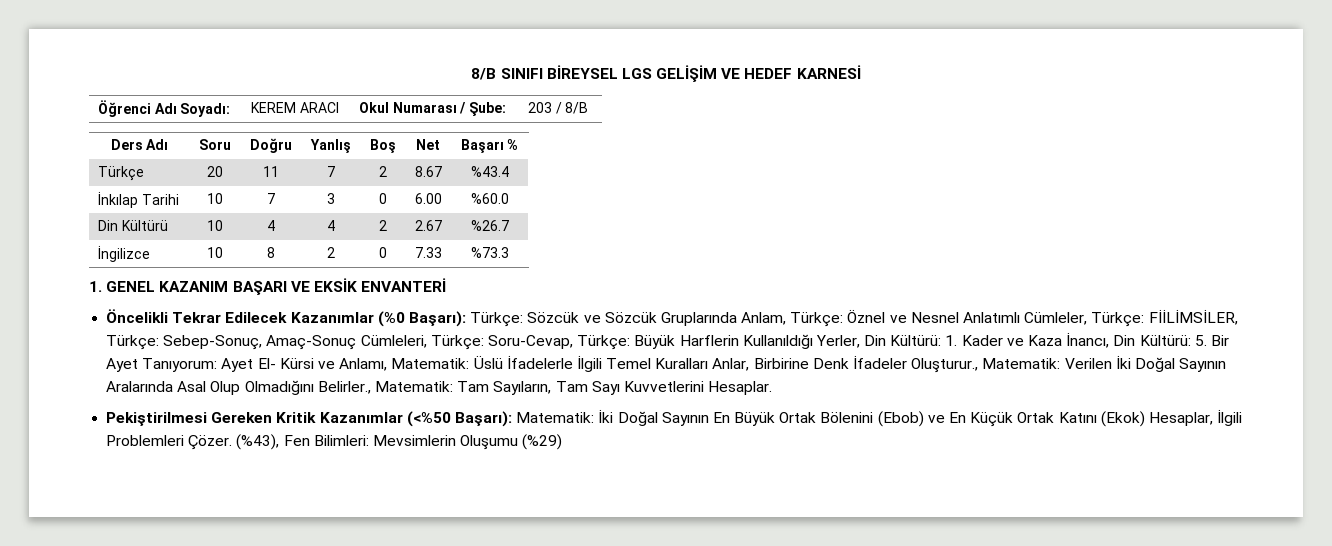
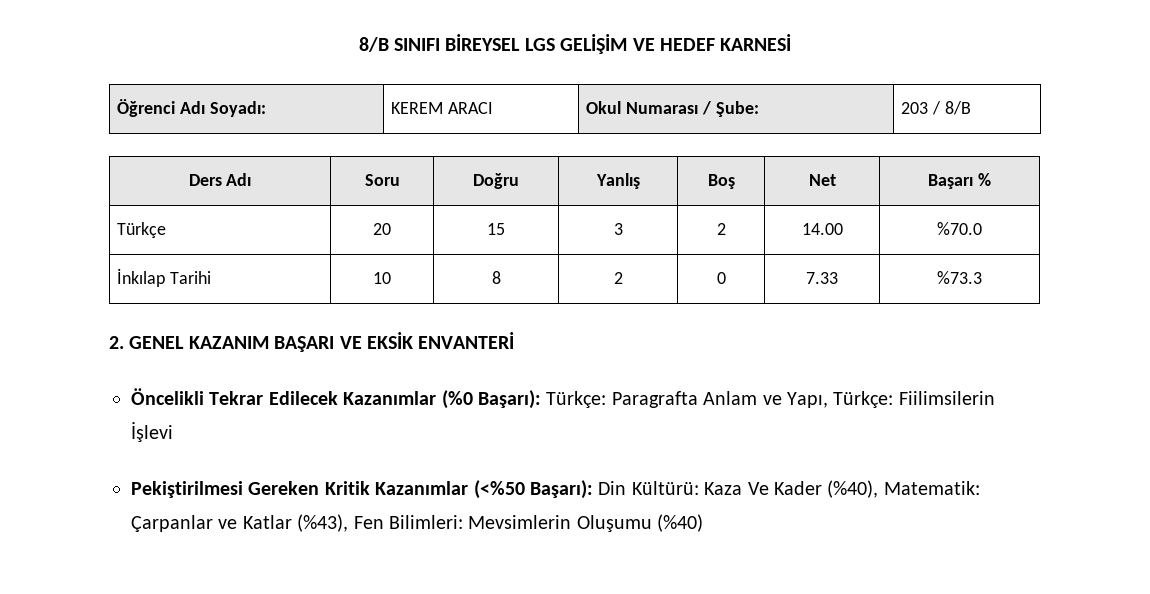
[263,166,279,177] [327,166,335,177] [379,166,387,177] [414,166,442,177] [470,166,509,177] 11 | 7 | 2 | 8.67 | %43.4 -> [487,223,505,235] [613,223,623,235] [716,223,726,235] [801,223,843,235] [937,222,982,235] 15 | 3 | 2 | 14.00 | %70.0
[267,193,275,204] [327,193,335,204] [379,193,387,204] [414,193,442,204] [470,193,509,204] [97,220,168,231] [207,220,223,231] [267,220,275,231] [327,220,335,231] [379,220,387,231] [414,220,442,231] [470,220,509,231] [97,245,150,262] [207,247,223,258] | 7 | 3 | 0 | 6.00 | %60.0 // Din Kültürü | 10 | 4 | 4 | 2 | 2.67 | %26.7 // İngilizce | 10 -> (391, 278) none
[89,281,102,292] 1. -> [109,336,124,349] 2.
[527,309,1238,327] [106,332,1229,350] [106,355,1227,373] [106,380,773,395] Sözcük ve Sözcük Gruplarında Anlam, Türkçe: Öznel ve Nesnel Anlatımlı Cümleler, Türkçe: FİİLİMSİLER, Türkçe: Sebep-Sonuç, Amaç-Sonuç Cümleleri, Türkçe: Soru-Cevap, Türkçe: Büyük Harflerin Kullanıldığı Yerler, Din Kültürü: 1. Kader ve Kaza İnancı, Din Kültürü: 5. Bir Ayet Tanıyorum: Ayet El- Kürsi ve Anlamı, Matematik: Üslü İfadelerle İlgili Temel Kuralları Anlar, Birbirine Denk İfadeler Oluşturur., Matematik: Verilen İki Doğal Sayının Aralarında Asal Olup Olmadığını Belirler., Matematik: Tam Sayıların, Tam Sayı Kuvvetlerini Hesaplar. -> [611,391,995,408] [131,422,173,442] Paragrafta Anlam ve Yapı, Türkçe: Fiilimsilerin İşlevi
[516,409,1243,427] [106,435,233,450] Matematik: İki Doğal Sayının En Büyük Ortak Bölenini (Ebob) ve En Küçük Ortak Katını (Ekok) Hesaplar, İlgili Problemleri Çözer. -> [598,480,980,498] [131,515,292,532] Din Kültürü: Kaza Ve Kader (%40), Matematik: Çarpanlar ve Katlar
[522,434,563,450] (%29) -> [657,514,704,532] (%40)

